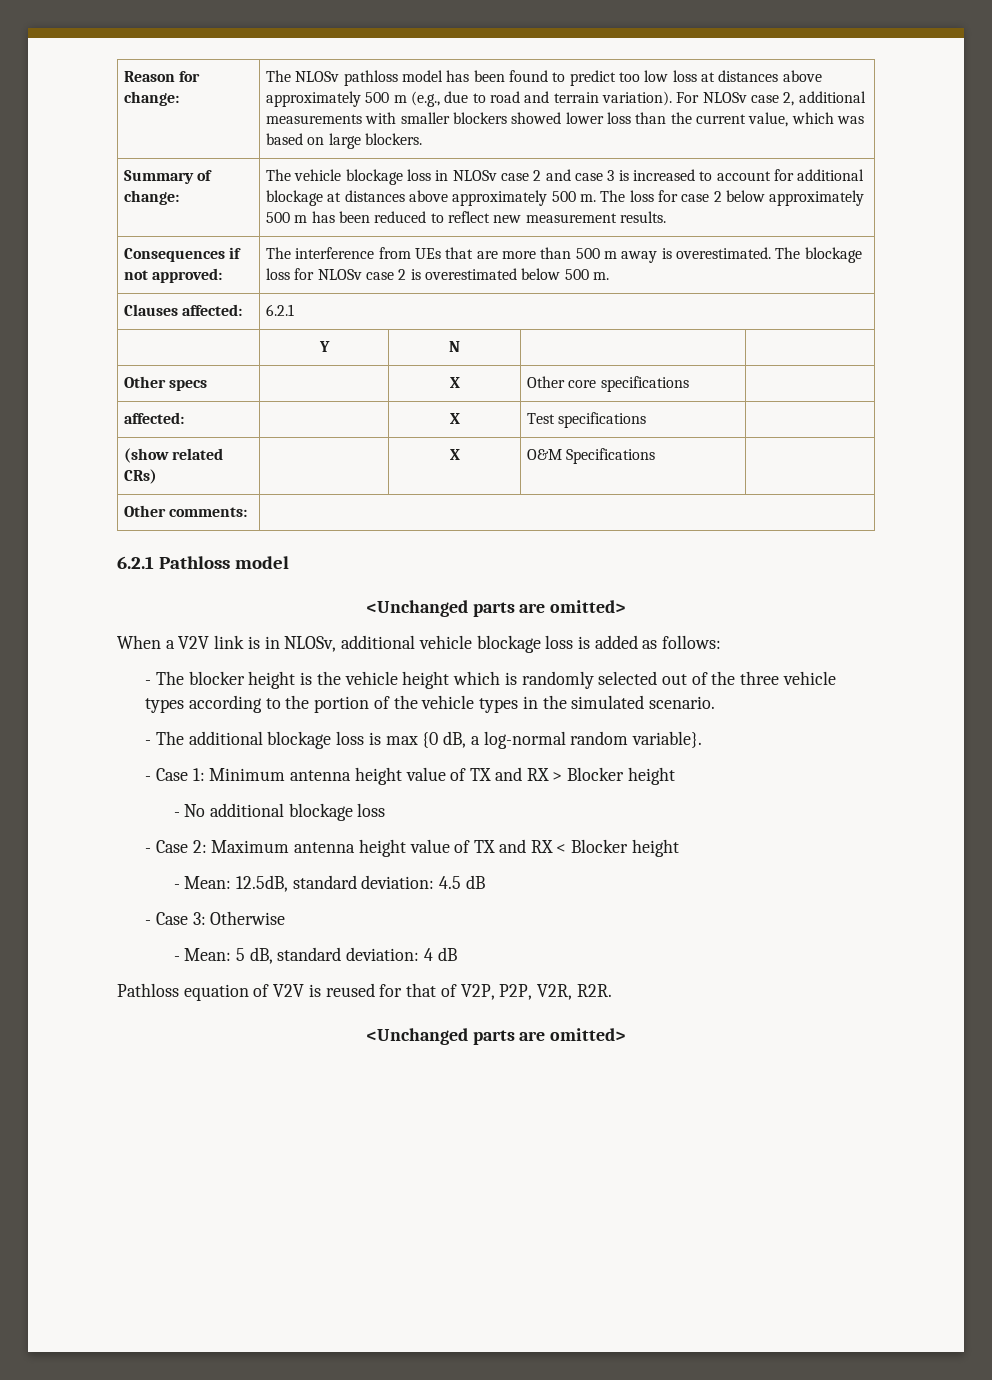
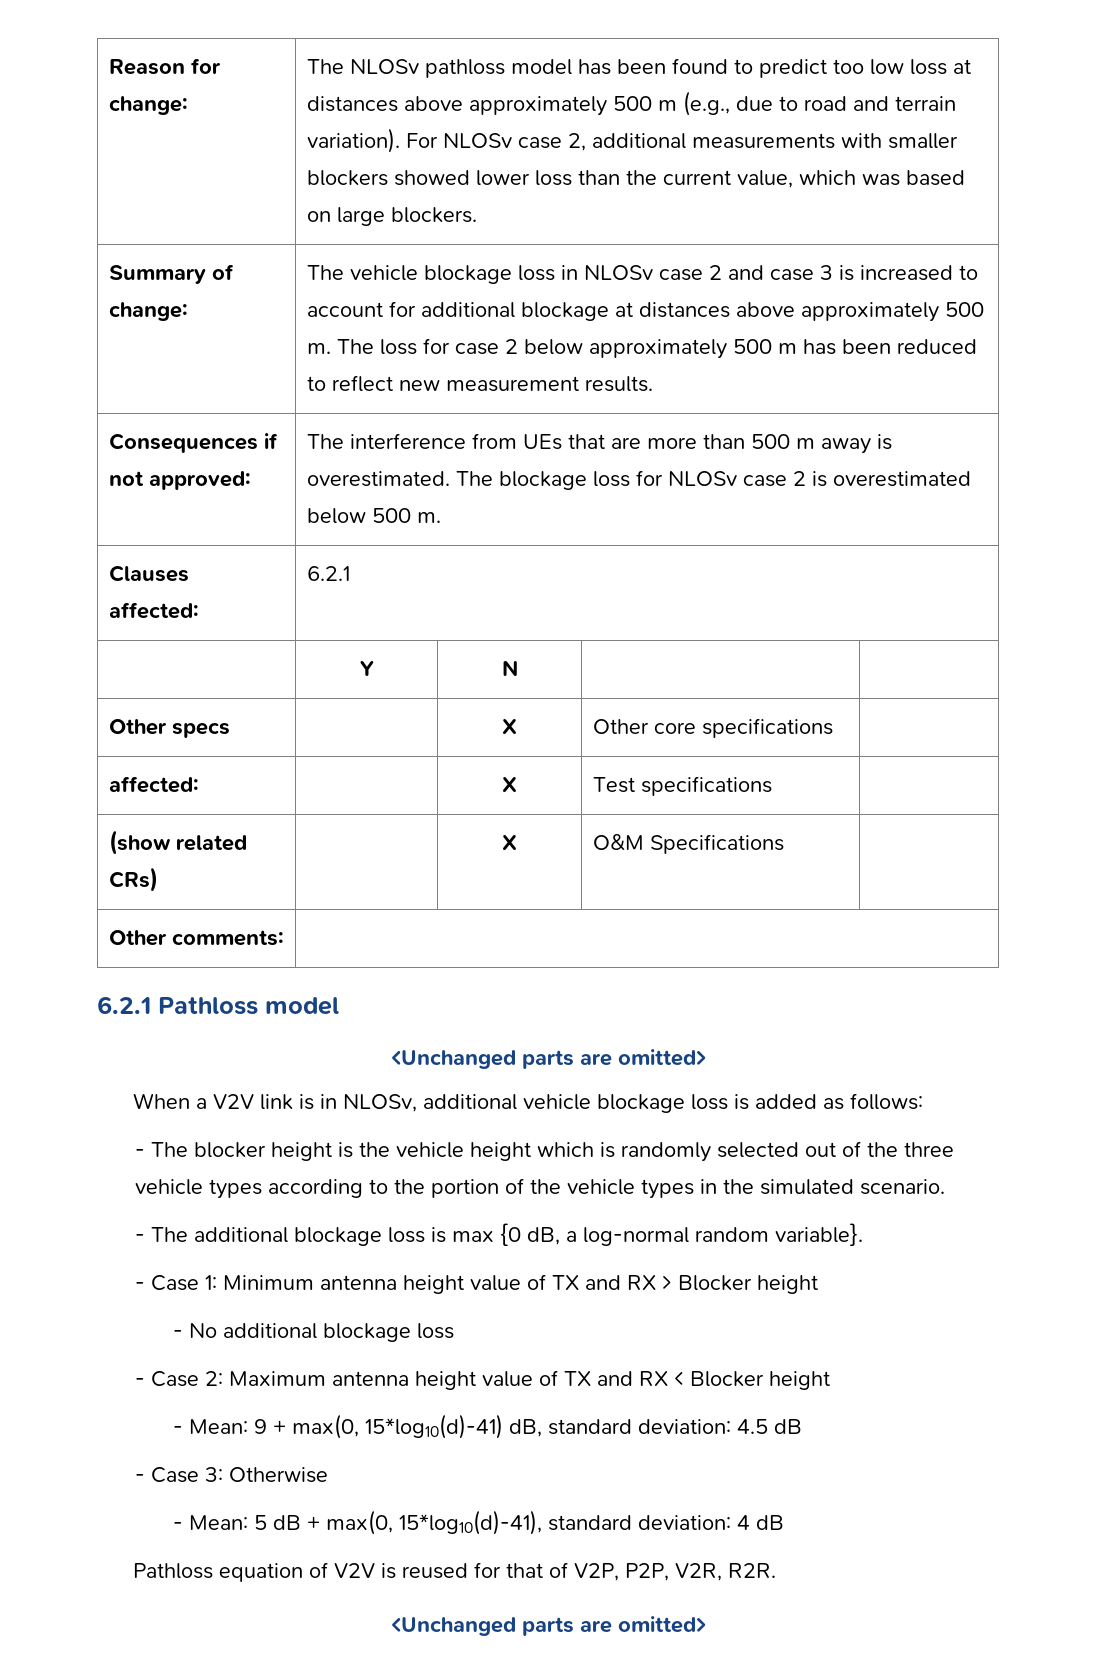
[235,875,288,892] 12.5dB, -> [254,1414,543,1439] 9 + max(0, 15*log10(d)-41) dB,
[249,947,273,964] dB, -> [273,1510,543,1535] dB + max(0, 15*log10(d)-41),

